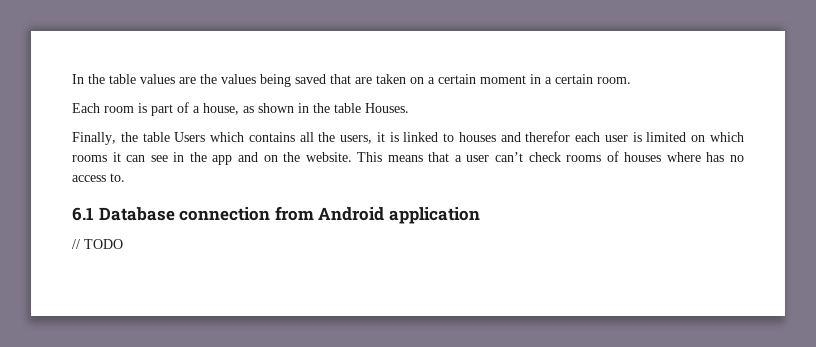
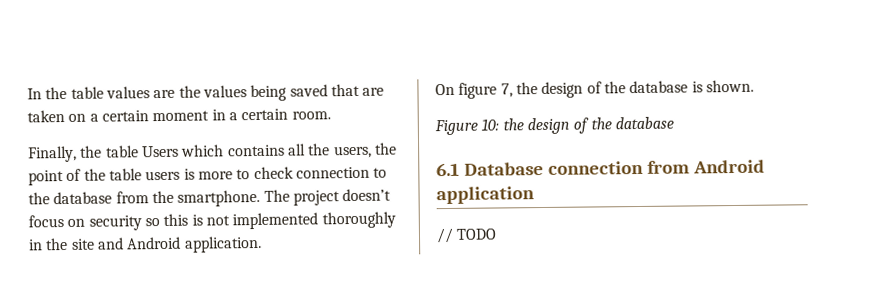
[72,102,409,116] // Each room is part of a house, as shown in the table Houses. -> (331, 115) none
[376,131,745,142] [72,151,745,165] [72,173,125,182] it is linked to houses and therefor each user is limited on which rooms it can see in the app and on the website. This means that a user can’t check rooms of houses where has no access to. -> [374,142,397,155] [28,166,388,186] [28,188,392,207] [28,211,396,231] [29,235,262,253] [435,79,754,99] [434,116,674,136] the point of the table users is more to check connection to the database from the smartphone. The project doesn’t focus on security so this is not implemented thoroughly in the site and Android application. // On figure 7, the design of the database is shown. // Figure 10: the design of the database

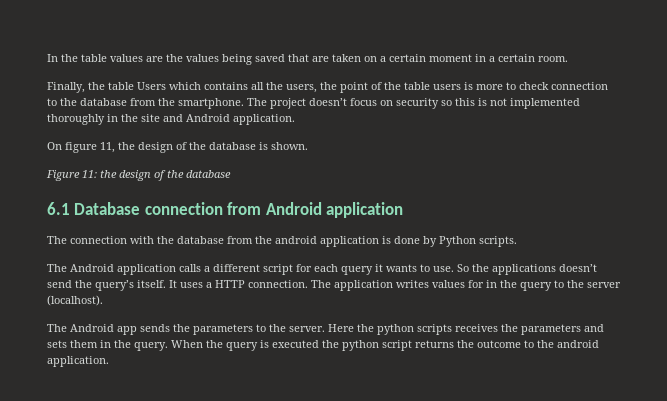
[500,83,513,98] 7, -> [100,142,115,153] 11,
[481,118,500,131] 10: -> [82,170,97,178] 11:
[436,227,498,244] // TODO -> [47,236,517,247] [47,264,597,275] [47,280,621,291] [47,295,103,306] [47,324,604,335] [47,340,599,351] [47,356,109,367] The connection with the database from the android application is done by Python scripts. // The Android application calls a different script for each query it wants to use. So the applications doesn’t send the query’s itself. It uses a HTTP connection. The application writes values for in the query to the server (localhost). // The Android app sends the parameters to the server. Here the python scripts receives the parameters and sets them in the query. When the query is executed the python script returns the outcome to the android application.

